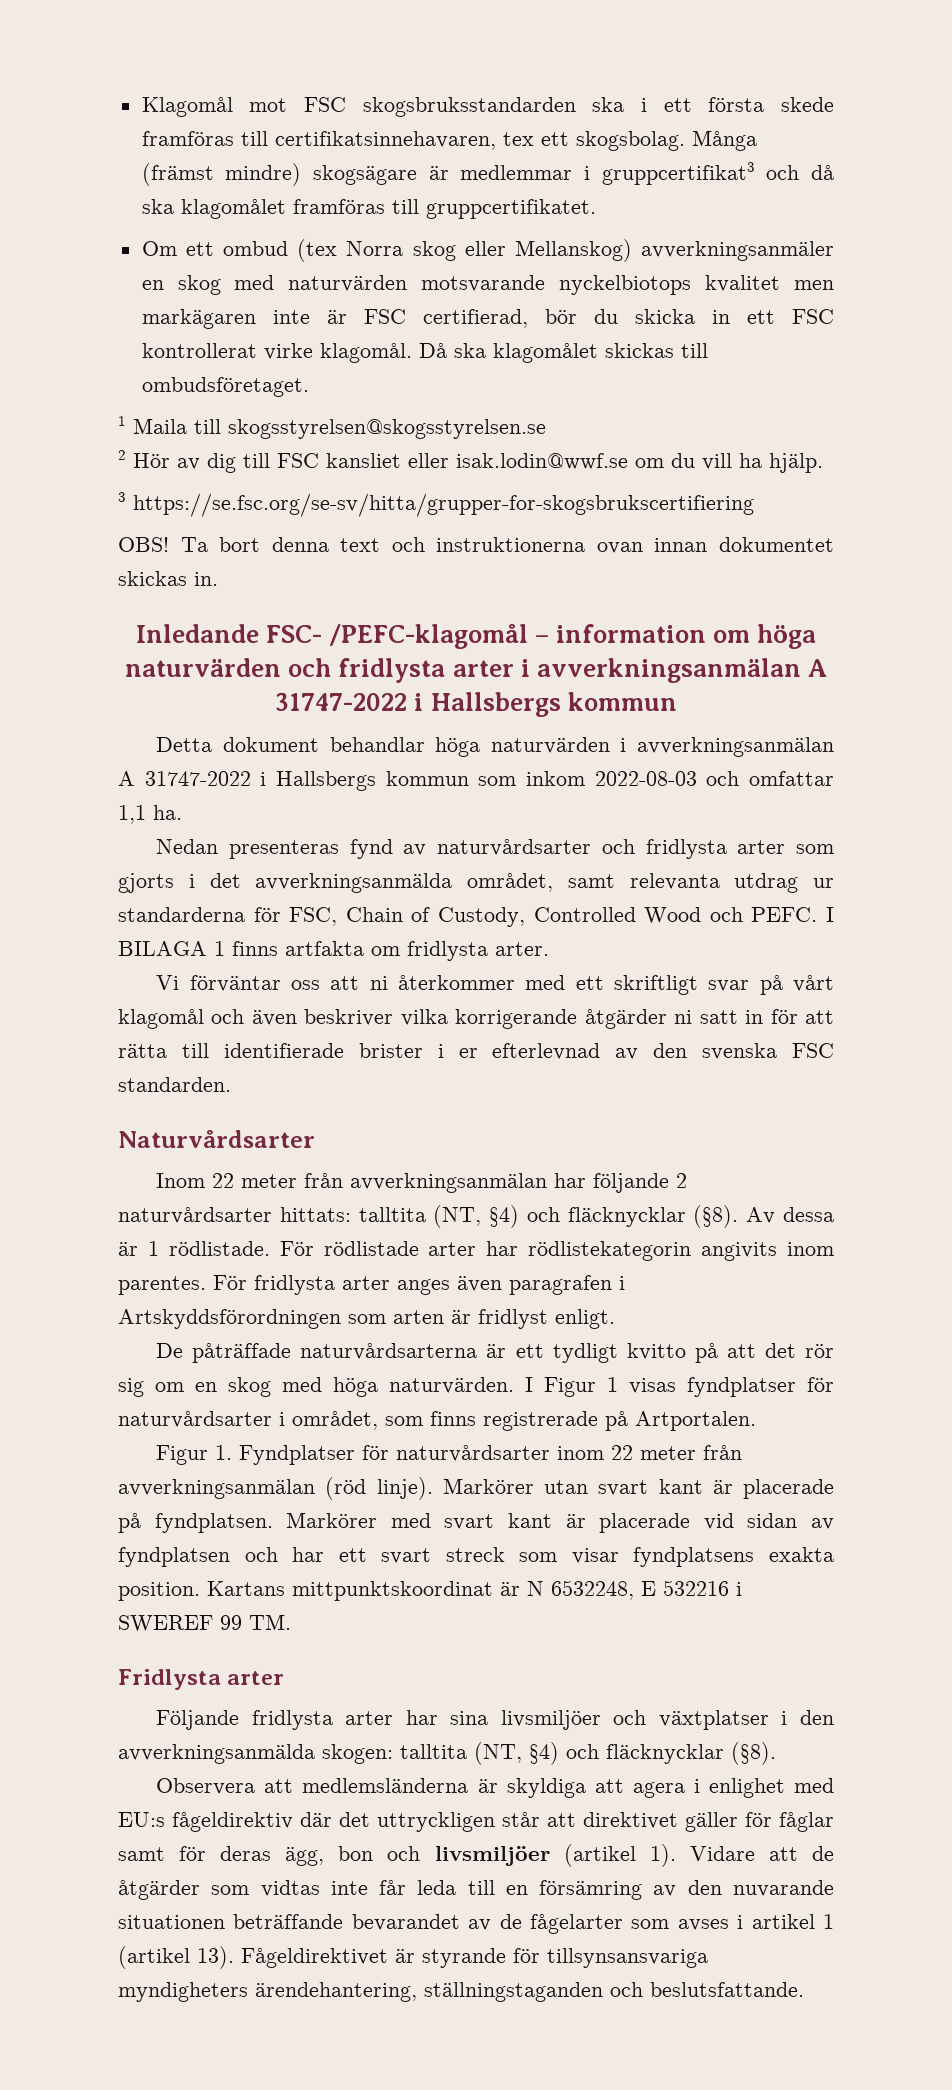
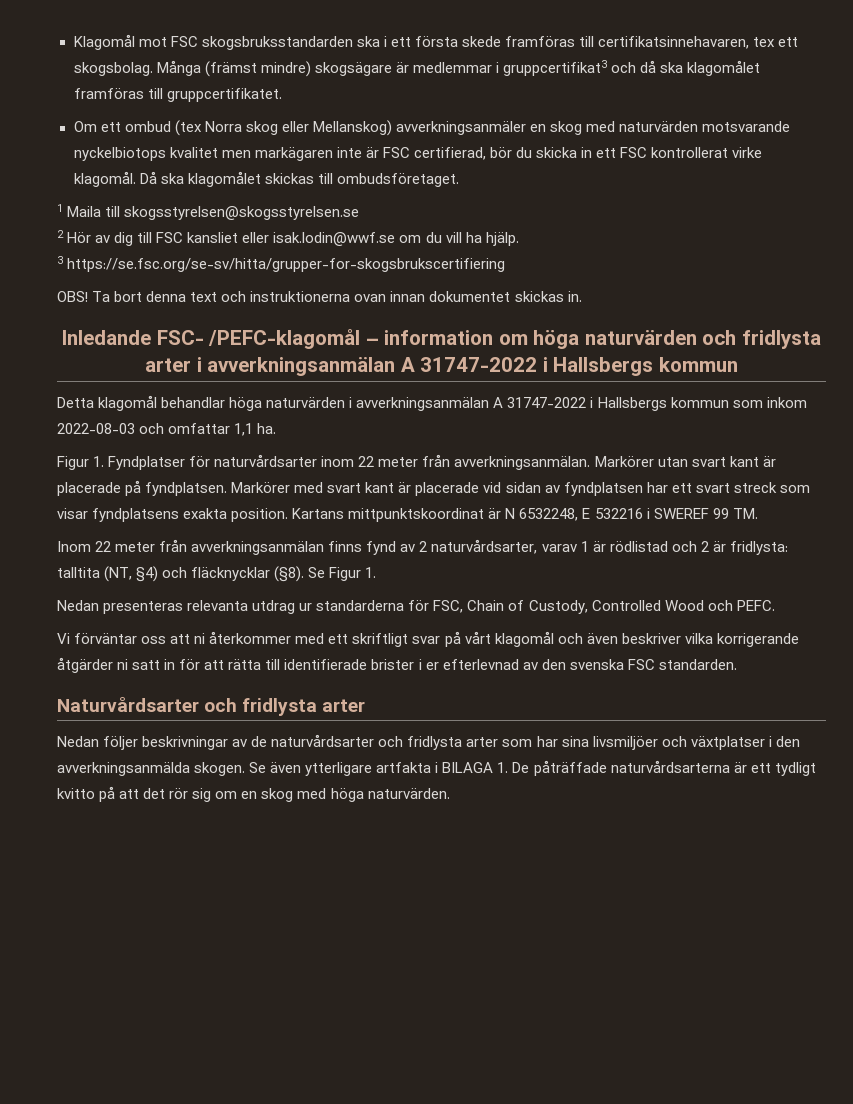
[222,737,319,752] dokument -> [98,395,158,411] klagomål
[156,839,835,859] [118,873,615,893] Nedan presenteras fynd av naturvårdsarter och fridlysta arter som gjorts i det avverkningsanmälda området, samt -> [57,454,776,470] [57,480,810,496] [57,508,758,522] [57,539,788,555] [57,566,377,582] [57,600,184,614] Figur 1. Fyndplatser för naturvårdsarter inom 22 meter från avverkningsanmälan. Markörer utan svart kant är placerade på fyndplatsen. Markörer med svart kant är placerade vid sidan av fyndplatsen har ett svart streck som visar fyndplatsens exakta position. Kartans mittpunktskoordinat är N 6532248, E 532216 i SWEREF 99 TM. // Inom 22 meter från avverkningsanmälan finns fynd av 2 naturvårdsarter, varav 1 är rödlistad och 2 är fridlysta: talltita (NT, §4) och fläcknycklar (§8). Se Figur 1. // Nedan presenteras
[826,907,835,922] [118,941,549,961] I BILAGA 1 finns artfakta om fridlysta arter. -> (775, 605) none
[156,1173,688,1193] [118,1205,835,1228] [118,1241,835,1261] [118,1275,625,1295] [118,1309,615,1329] // Inom 22 meter från avverkningsanmälan har följande 2 naturvårdsarter hittats: talltita (NT, §4) och fläcknycklar (§8). Av dessa är 1 rödlistade. För rödlistade arter har rödlistekategorin angivits inom parentes. För fridlysta arter anges även paragrafen i Artskyddsförordningen som arten är fridlyst enligt. // -> [204,698,366,716] [57,734,800,750] [57,762,509,776] och fridlysta arter // Nedan följer beskrivningar av de naturvårdsarter och fridlysta arter som har sina livsmiljöer och växtplatser i den avverkningsanmälda skogen. Se även ytterligare artfakta i BILAGA 1.
[525,1377,834,1397] [118,1411,756,1431] [156,1445,743,1465] [118,1477,834,1500] [118,1512,835,1533] [118,1547,834,1567] [118,1580,742,1601] [118,1614,291,1632] [118,1669,285,1690] [156,1710,834,1730] [118,1742,776,1765] [156,1778,834,1798] [118,1812,834,1832] [118,1844,834,1867] [118,1880,834,1900] [118,1914,834,1934] [118,1946,708,1969] [118,1982,804,2002] I Figur 1 visas fyndplatser för naturvårdsarter i området, som finns registrerade på Artportalen. // Figur 1. Fyndplatser för naturvårdsarter inom 22 meter från avverkningsanmälan (röd linje). Markörer utan svart kant är placerade på fyndplatsen. Markörer med svart kant är placerade vid sidan av fyndplatsen och har ett svart streck som visar fyndplatsens exakta position. Kartans mittpunktskoordinat är N 6532248, E 532216 i SWEREF 99 TM. // Fridlysta arter // Följande fridlysta arter har sina livsmiljöer och växtplatser i den avverkningsanmälda skogen: talltita (NT, §4) och fläcknycklar (§8). // Observera att medlemsländerna är skyldiga att agera i enlighet med EU:s fågeldirektiv där det uttryckligen står att direktivet gäller för fåglar samt för deras ägg, bon och livsmiljöer (artikel 1). Vidare att de åtgärder som vidtas inte får leda till en försämring av den nuvarande situationen beträffande bevarandet av de fågelarter som avses i artikel 1 (artikel 13). Fågeldirektivet är styrande för tillsynsansvariga myndigheters ärendehantering, ställningstaganden och beslutsfattande. -> (450, 793) none

